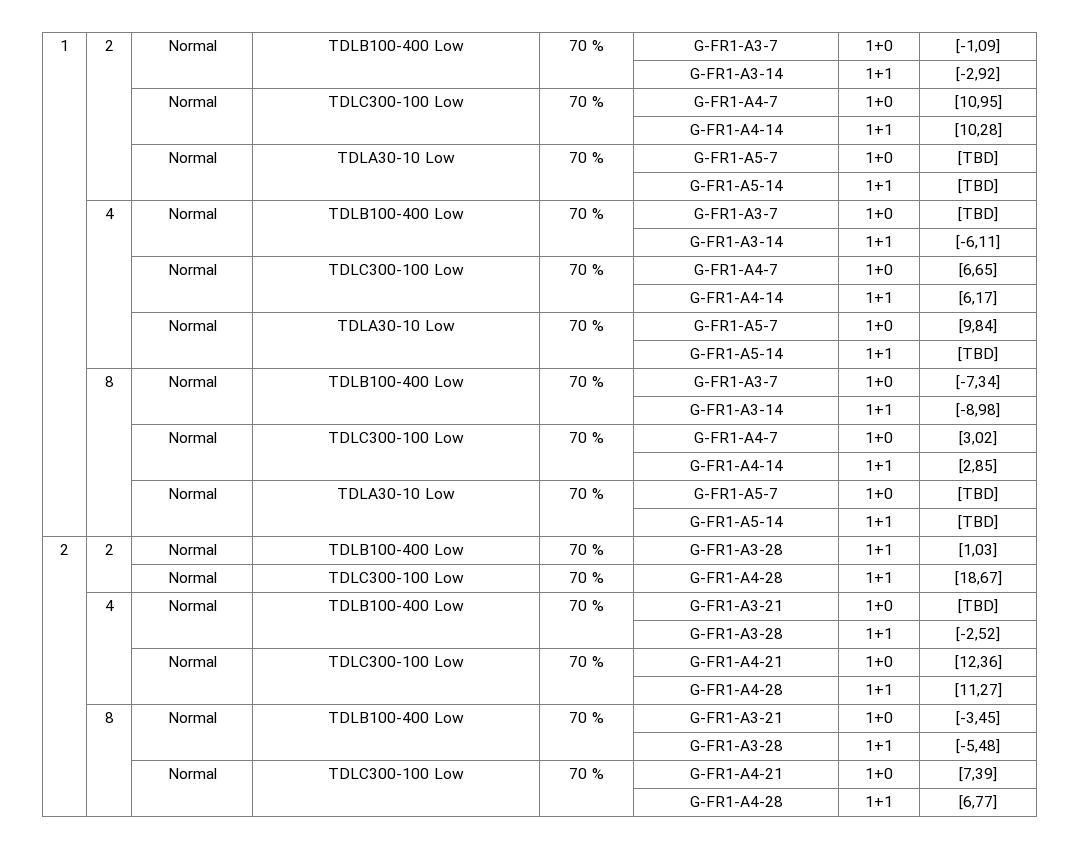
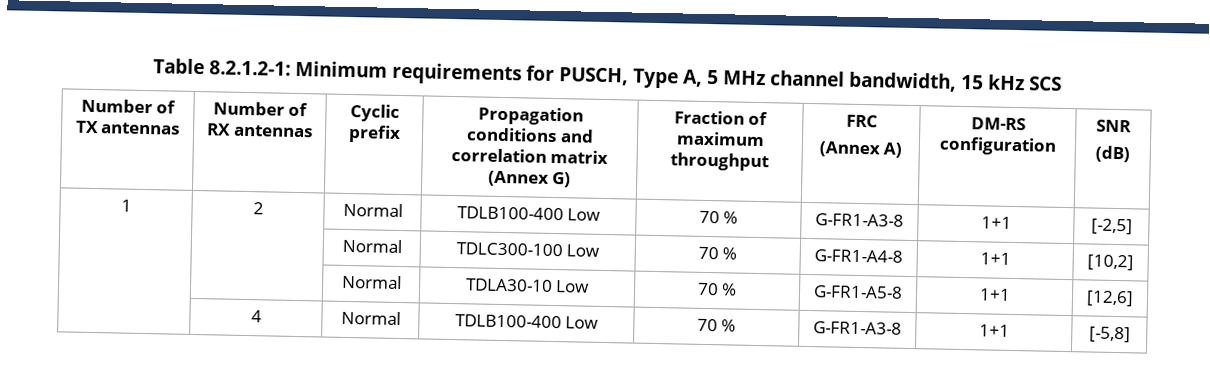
(60, 45) none -> [153,58,1062,92] [80,98,177,114] [75,120,181,135] [212,101,309,117] [206,123,313,138] [349,103,400,122] [347,124,401,143] [477,106,584,126] [466,127,594,143] [450,147,609,165] [487,170,572,188] [673,110,769,126] [675,131,765,147] [670,152,769,172] [845,114,878,128] [818,141,903,158] [970,117,1026,131] [938,136,1057,156] [1096,119,1132,133] [1095,145,1130,163] Table 8.2.1.2-1: Minimum requirements for PUSCH, Type A, 5 MHz channel bandwidth, 15 kHz SCS // Number of TX antennas | Number of RX antennas | Cyclic prefix | Propagation conditions and correlation matrix (Annex G) | Fraction of maximum throughput | FRC // (Annex A) | DM-RS configuration | SNR // (dB) //
[694,40,778,51] [865,40,893,51] [956,39,1000,54] [689,68,783,79] [865,68,893,79] [956,67,1000,82] [167,96,217,107] [328,96,464,107] [569,96,604,107] [694,96,778,107] [865,96,893,107] [954,95,1002,110] [689,124,783,135] [865,124,893,135] [954,123,1002,138] [167,152,217,163] [337,152,455,163] [569,152,604,163] [694,152,778,163] [865,152,893,163] [958,151,998,166] [689,180,783,191] [865,180,893,191] [958,179,998,194] [104,208,114,219] [167,208,217,219] [328,208,464,219] [569,208,604,219] [694,208,778,219] [865,208,893,219] [958,207,998,222] [689,236,783,247] [865,236,893,247] [956,235,1000,250] [167,264,217,275] [328,264,464,275] [569,264,604,275] [694,264,778,275] [865,264,893,275] [959,263,997,278] [689,292,783,303] [865,292,893,303] [959,291,997,306] [167,320,217,331] [337,320,455,331] [569,320,604,331] [694,320,778,331] [865,320,893,331] [959,319,997,334] [689,348,783,359] [865,348,893,359] [958,347,998,362] [104,376,114,387] [167,376,217,387] [328,376,464,387] [569,376,604,387] [694,376,778,387] [865,376,893,387] [956,375,1000,390] [689,404,783,415] [865,404,893,415] [956,403,1000,418] [167,432,217,443] [328,432,464,443] [569,432,604,443] [694,432,778,443] [865,432,893,443] [959,431,997,446] [689,460,783,471] [865,460,893,471] [959,459,997,474] [167,488,217,499] [337,488,455,499] [569,488,604,499] [694,488,778,499] [865,488,893,499] [958,487,998,502] [689,516,783,527] [865,516,893,527] [958,515,998,530] [60,544,69,555] [104,544,114,555] [167,544,217,555] [328,544,464,555] [569,544,604,555] [689,544,783,555] [865,544,893,555] [959,543,997,558] [167,572,217,583] [328,572,464,583] [569,572,604,583] [689,572,783,583] [865,572,893,583] [954,571,1002,586] [104,600,114,611] [167,600,217,611] [328,600,464,611] [569,600,604,611] [689,600,783,611] [865,600,893,611] [958,599,998,614] [689,628,783,639] [865,628,893,639] [956,627,1000,642] [167,656,217,667] [328,656,464,667] [569,656,604,667] [689,656,783,667] [865,656,893,667] [954,655,1002,670] [689,684,783,695] [865,684,893,695] [954,683,1002,698] [104,712,114,723] [167,712,217,723] [328,712,464,723] [569,712,604,723] [689,712,783,723] [865,712,893,723] [956,711,1000,726] [689,740,783,751] [865,740,893,751] [956,739,1000,754] [167,768,217,779] [328,768,464,779] [569,768,604,779] [689,768,783,779] [865,768,893,779] [959,767,997,782] [689,796,783,807] [865,796,893,807] [959,795,997,810] G-FR1-A3-7 | 1+0 | [-1,09] // | | | | | G-FR1-A3-14 | 1+1 | [-2,92] // | | Normal | TDLC300-100 Low | 70 % | G-FR1-A4-7 | 1+0 | [10,95] // | | | | | G-FR1-A4-14 | 1+1 | [10,28] // | | Normal | TDLA30-10 Low | 70 % | G-FR1-A5-7 | 1+0 | [TBD] // | | | | | G-FR1-A5-14 | 1+1 | [TBD] // | 4 | Normal | TDLB100-400 Low | 70 % | G-FR1-A3-7 | 1+0 | [TBD] // | | | | | G-FR1-A3-14 | 1+1 | [-6,11] // | | Normal | TDLC300-100 Low | 70 % | G-FR1-A4-7 | 1+0 | [6,65] // | | | | | G-FR1-A4-14 | 1+1 | [6,17] // | | Normal | TDLA30-10 Low | 70 % | G-FR1-A5-7 | 1+0 | [9,84] // | | | | | G-FR1-A5-14 | 1+1 | [TBD] // | 8 | Normal | TDLB100-400 Low | 70 % | G-FR1-A3-7 | 1+0 | [-7,34] // | | | | | G-FR1-A3-14 | 1+1 | [-8,98] // | | Normal | TDLC300-100 Low | 70 % | G-FR1-A4-7 | 1+0 | [3,02] // | | | | | G-FR1-A4-14 | 1+1 | [2,85] // | | Normal | TDLA30-10 Low | 70 % | G-FR1-A5-7 | 1+0 | [TBD] // | | | | | G-FR1-A5-14 | 1+1 | [TBD] // 2 | 2 | Normal | TDLB100-400 Low | 70 % | G-FR1-A3-28 | 1+1 | [1,03] // | | Normal | TDLC300-100 Low | 70 % | G-FR1-A4-28 | 1+1 | [18,67] // | 4 | Normal | TDLB100-400 Low | 70 % | G-FR1-A3-21 | 1+0 | [TBD] // | | | | | G-FR1-A3-28 | 1+1 | [-2,52] // | | Normal | TDLC300-100 Low | 70 % | G-FR1-A4-21 | 1+0 | [12,36] // | | | | | G-FR1-A4-28 | 1+1 | [11,27] // | 8 | Normal | TDLB100-400 Low | 70 % | G-FR1-A3-21 | 1+0 | [-3,45] // | | | | | G-FR1-A3-28 | 1+1 | [-5,48] // | | Normal | TDLC300-100 Low | 70 % | G-FR1-A4-21 | 1+0 | [7,39] // | | | | | G-FR1-A4-28 | 1+1 | [6,77] -> [815,213,904,227] [980,216,1012,229] [1090,218,1133,235] [341,238,402,254] [455,242,601,257] [697,246,738,260] [814,249,903,263] [979,252,1011,265] [1087,254,1134,271] [341,274,402,290] [465,278,591,293] [696,282,738,296] [813,285,903,299] [978,288,1011,301] [1086,290,1134,307] [250,310,262,323] [340,310,401,326] [454,314,600,329] [696,318,737,332] [813,321,902,335] [978,324,1010,337] [1088,326,1131,343] G-FR1-A3-8 | 1+1 | [-2,5] // | | Normal | TDLC300-100 Low | 70 % | G-FR1-A4-8 | 1+1 | [10,2] // | | Normal | TDLA30-10 Low | 70 % | G-FR1-A5-8 | 1+1 | [12,6] // | 4 | Normal | TDLB100-400 Low | 70 % | G-FR1-A3-8 | 1+1 | [-5,8]

